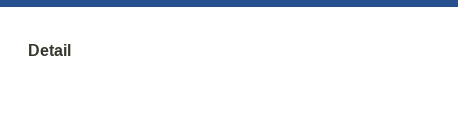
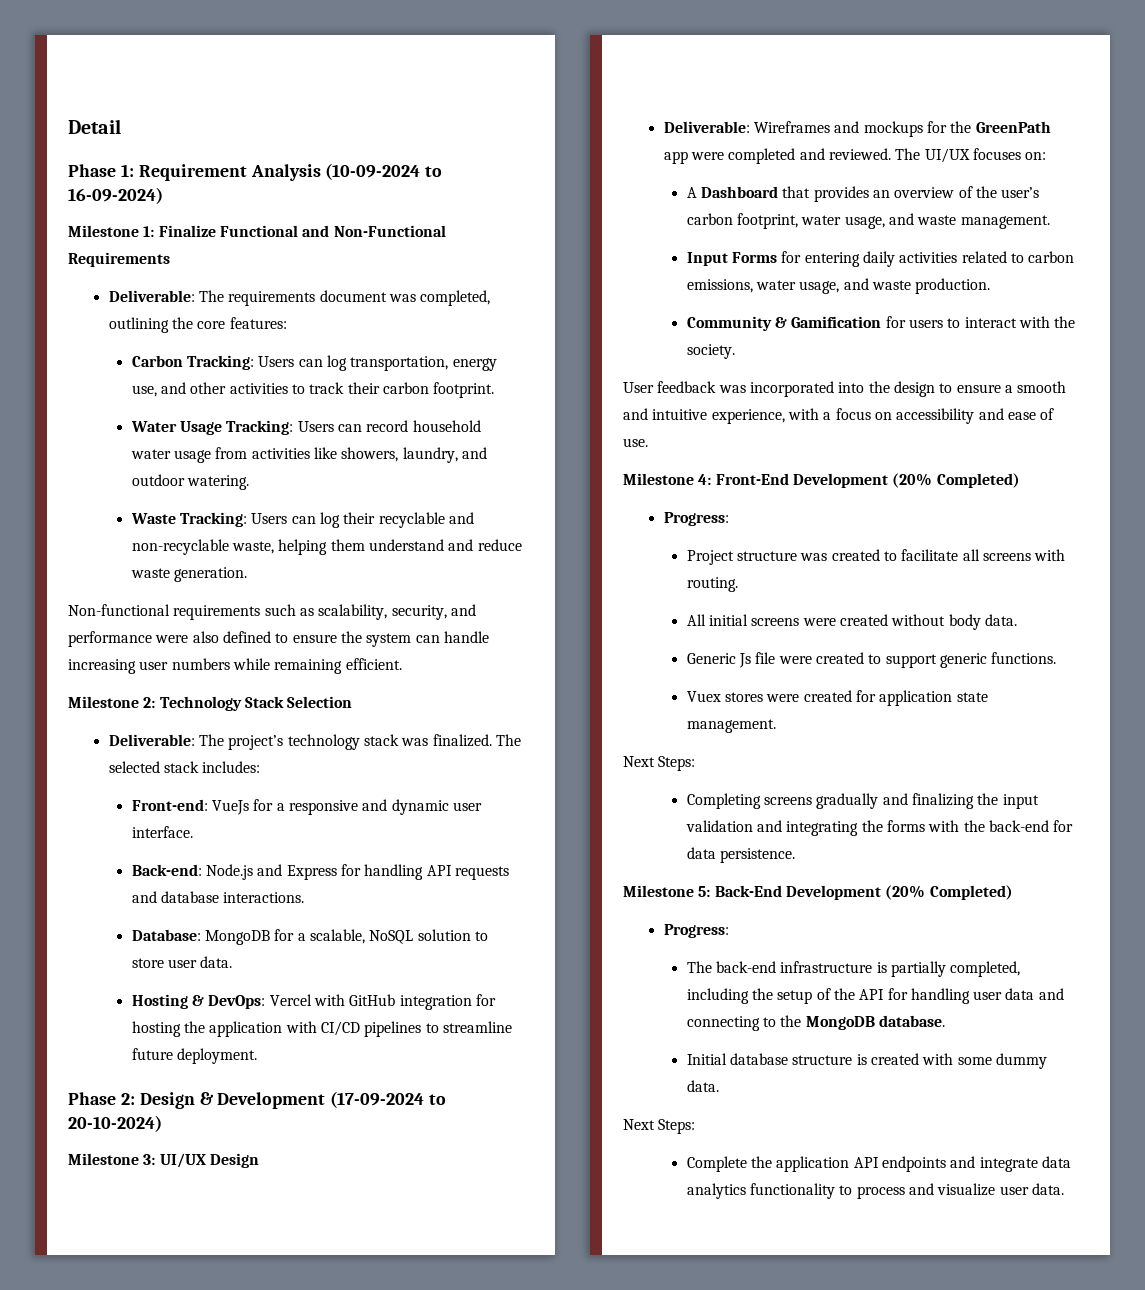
(71, 50) none -> [68,163,443,181] [68,187,163,204] [68,225,446,237] [68,252,170,267] [108,290,491,306] [108,317,287,333] [131,355,497,371] [131,382,495,398] [130,420,481,435] [130,447,487,463] [131,474,249,490] [130,512,474,528] [131,539,522,555] [130,567,247,582] [68,604,476,620] [68,631,489,647] [68,658,402,674] [68,696,353,711] [108,734,521,750] [108,761,261,773] [131,799,482,815] [131,826,193,838] [131,864,509,880] [131,891,305,903] [131,929,488,945] [131,956,233,968] [131,994,496,1010] [131,1021,512,1037] [131,1048,257,1064] [68,1091,447,1109] [68,1115,162,1132] [68,1153,259,1168] [663,121,1051,137] [663,148,1047,164] [686,186,1040,202] [686,213,1050,229] [686,251,1075,267] [686,278,991,294] [686,316,1076,331] [686,344,735,359] [623,381,1067,397] [623,408,1055,424] [623,438,648,447] [623,473,1020,488] [663,512,729,526] [686,549,1066,565] [686,577,738,592] [686,614,1017,630] [686,652,1057,668] [686,690,988,706] [686,719,776,733] [623,756,696,771] [686,793,1039,809] [685,820,1074,836] [686,847,795,863] [623,885,1013,900] [663,924,729,938] [686,961,1021,977] [686,988,1064,1004] [686,1015,945,1031] [686,1053,1047,1069] [686,1080,719,1092] [623,1119,696,1134] [686,1156,1071,1172] [686,1183,1064,1199] // Phase 1: Requirement Analysis (10-09-2024 to 16-09-2024) // Milestone 1: Finalize Functional and Non-Functional Requirements // Deliverable: The requirements document was completed, outlining the core features: // Carbon Tracking: Users can log transportation, energy use, and other activities to track their carbon footprint. // Water Usage Tracking: Users can record household water usage from activities like showers, laundry, and outdoor watering. // Waste Tracking: Users can log their recyclable and non-recyclable waste, helping them understand and reduce waste generation. // Non-functional requirements such as scalability, security, and performance were also defined to ensure the system can handle increasing user numbers while remaining efficient. // Milestone 2: Technology Stack Selection // Deliverable: The project’s technology stack was finalized. The selected stack includes: // Front-end: VueJs for a responsive and dynamic user interface. // Back-end: Node.js and Express for handling API requests and database interactions. // Database: MongoDB for a scalable, NoSQL solution to store user data. // Hosting & DevOps: Vercel with GitHub integration for hosting the application with CI/CD pipelines to streamline future deployment. // Phase 2: Design & Development (17-09-2024 to 20-10-2024) // Milestone 3: UI/UX Design // Deliverable: Wireframes and mockups for the GreenPath app were completed and reviewed. The UI/UX focuses on: // A Dashboard that provides an overview of the user’s carbon footprint, water usage, and waste management. // Input Forms for entering daily activities related to carbon emissions, water usage, and waste production. // Community & Gamification for users to interact with the society. // User feedback was incorporated into the design to ensure a smooth and intuitive experience, with a focus on accessibility and ease of use. // Milestone 4: Front-End Development (20% Completed) // Progress: // Project structure was created to facilitate all screens with routing. // All initial screens were created without body data. // Generic Js file were created to support generic functions. // Vuex stores were created for application state management. // Next Steps: // Completing screens gradually and finalizing the input validation and integrating the forms with the back-end for data persistence. // Milestone 5: Back-End Development (20% Completed) // Progress: // The back-end infrastructure is partially completed, including the setup of the API for handling user data and connecting to the MongoDB database. // Initial database structure is created with some dummy data. // Next Steps: // Complete the application API endpoints and integrate data analytics functionality to process and visualize user data.

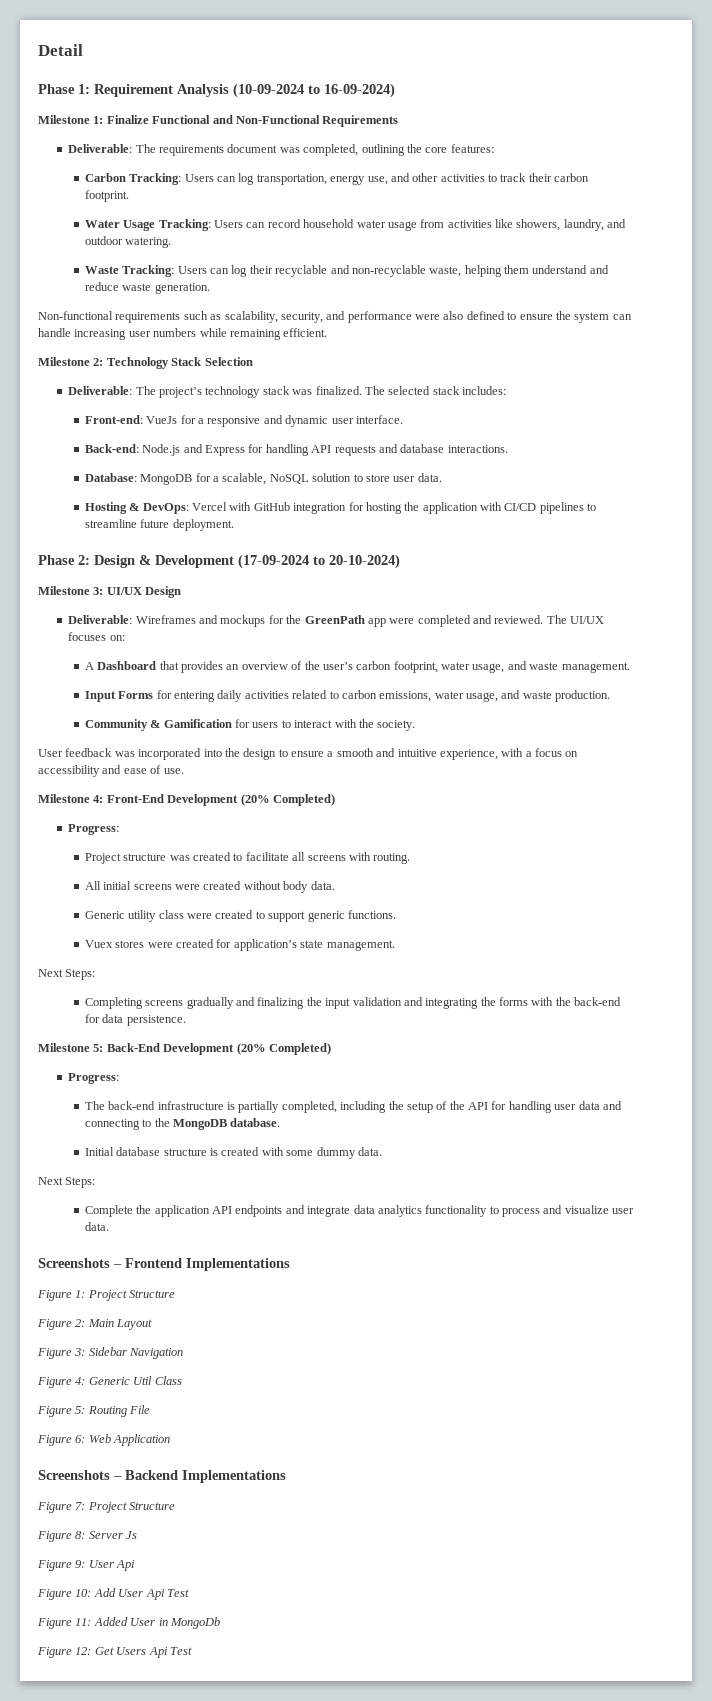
[738,652,776,668] Js file -> [128,910,184,922] utility class
[879,690,953,706] application -> [233,939,297,951] application’s
(1064, 1189) none -> [38,1258,290,1271] [37,1290,176,1301] [37,1319,153,1330] [37,1347,184,1359] [37,1376,182,1388] [37,1405,151,1417] [37,1434,171,1446] [38,1470,286,1483] [37,1502,176,1513] [37,1531,138,1542] [37,1560,136,1571] [37,1588,189,1600] [37,1617,220,1629] [37,1647,192,1658] // Screenshots – Frontend Implementations // Figure 1: Project Structure // Figure 2: Main Layout // Figure 3: Sidebar Navigation // Figure 4: Generic Util Class // Figure 5: Routing File // Figure 6: Web Application // Screenshots – Backend Implementations // Figure 7: Project Structure // Figure 8: Server Js // Figure 9: User Api // Figure 10: Add User Api Test // Figure 11: Added User in MongoDb // Figure 12: Get Users Api Test

